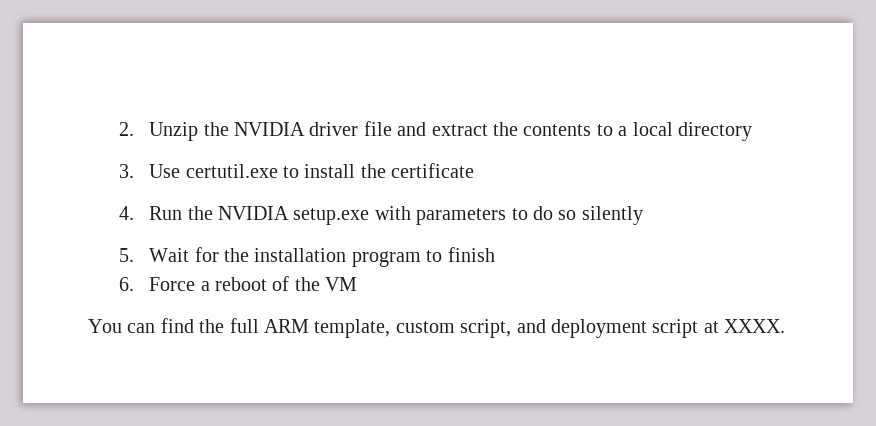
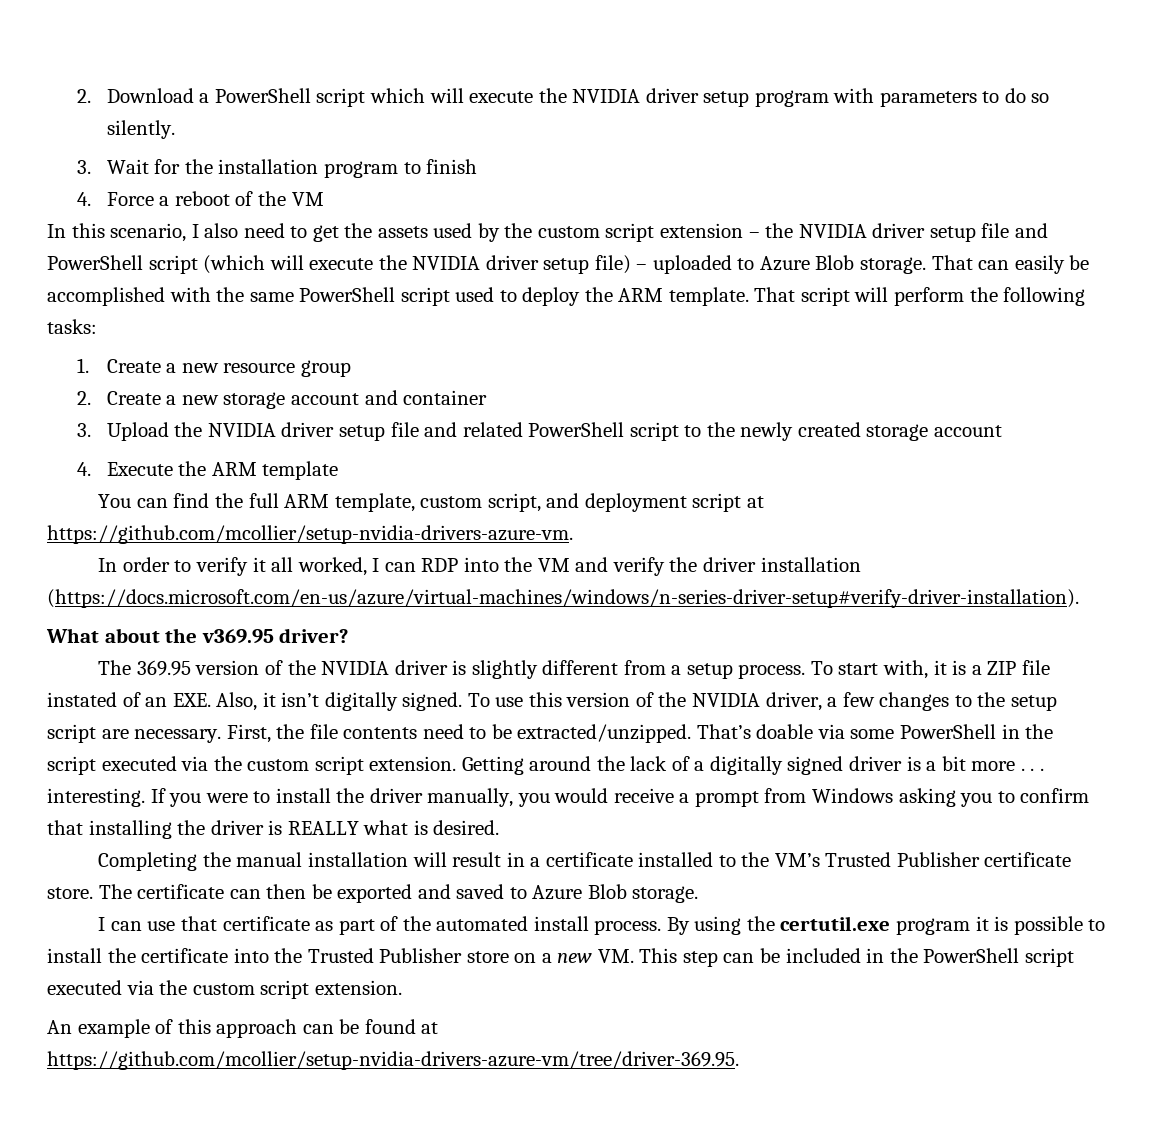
[118,121,752,141] [118,163,475,178] [118,206,370,225] 2. Unzip the NVIDIA driver file and extract the contents to a local directory // 3. Use certutil.exe to install the certificate // 4. Run the NVIDIA setup.exe -> [76,88,829,107] 2. Download a PowerShell script which will execute the NVIDIA driver setup program
[581,206,643,225] [118,248,134,262] silently // 5. -> [106,120,175,139] [76,160,91,174] silently. // 3.
[118,277,134,291] 6. -> [76,192,91,206] 4.
(358, 284) none -> [47,223,1048,242] [47,255,1090,274] [47,287,1086,306] [47,319,97,334] [76,358,351,377] [76,390,488,409] [76,422,1002,441] [76,461,339,480] // In this scenario, I also need to get the assets used by the custom script extension – the NVIDIA driver setup file and PowerShell script (which will execute the NVIDIA driver setup file) – uploaded to Azure Blob storage. That can easily be accomplished with the same PowerShell script used to deploy the ARM template. That script will perform the following tasks: // 1. Create a new resource group // 2. Create a new storage account and container // 3. Upload the NVIDIA driver setup file and related PowerShell script to the newly created storage account // 4. Execute the ARM template
[724,319,786,333] XXXX. -> [47,525,573,544] [98,557,861,576] [47,589,1079,608] [46,628,349,644] [98,660,1050,679] [47,692,1057,711] [47,724,1054,743] [47,756,1044,775] [47,788,1090,807] [47,820,500,839] [98,852,1072,871] [47,884,699,903] [98,916,1106,935] [47,948,1074,967] [47,980,402,999] [47,1019,439,1038] [47,1051,739,1070] https://github.com/mcollier/setup-nvidia-drivers-azure-vm. // In order to verify it all worked, I can RDP into the VM and verify the driver installation (https://docs.microsoft.com/en-us/azure/virtual-machines/windows/n-series-driver-setup#verify-driver-installation). // What about the v369.95 driver? // The 369.95 version of the NVIDIA driver is slightly different from a setup process. To start with, it is a ZIP file instated of an EXE. Also, it isn’t digitally signed. To use this version of the NVIDIA driver, a few changes to the setup script are necessary. First, the file contents need to be extracted/unzipped. That’s doable via some PowerShell in the script executed via the custom script extension. Getting around the lack of a digitally signed driver is a bit more . . . interesting. If you were to install the driver manually, you would receive a prompt from Windows asking you to confirm that installing the driver is REALLY what is desired. // Completing the manual installation will result in a certificate installed to the VM’s Trusted Publisher certificate store. The certificate can then be exported and saved to Azure Blob storage. // I can use that certificate as part of the automated install process. By using the certutil.exe program it is possible to install the certificate into the Trusted Publisher store on a new VM. This step can be included in the PowerShell script executed via the custom script extension. // An example of this approach can be found at https://github.com/mcollier/setup-nvidia-drivers-azure-vm/tree/driver-369.95.

